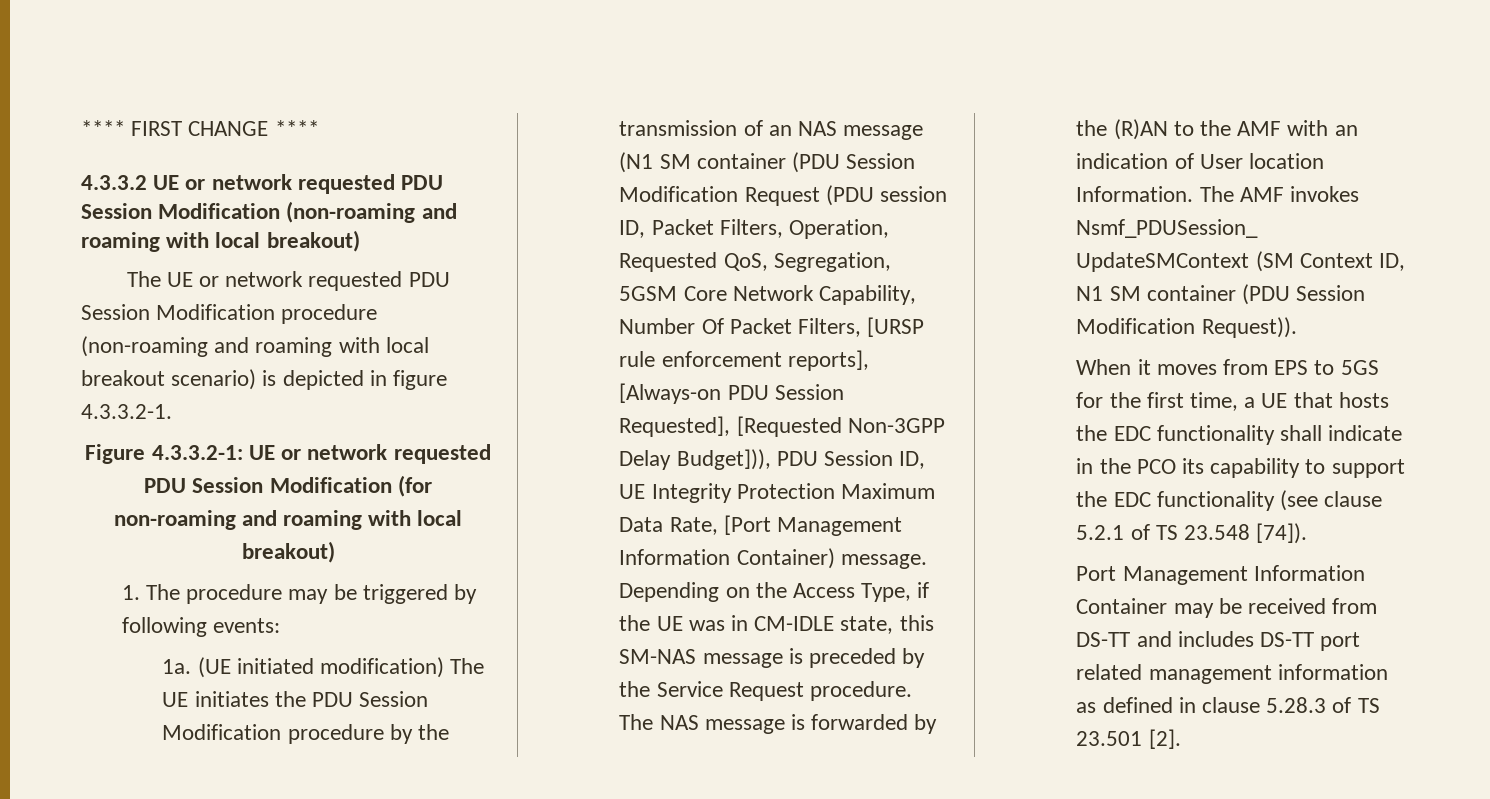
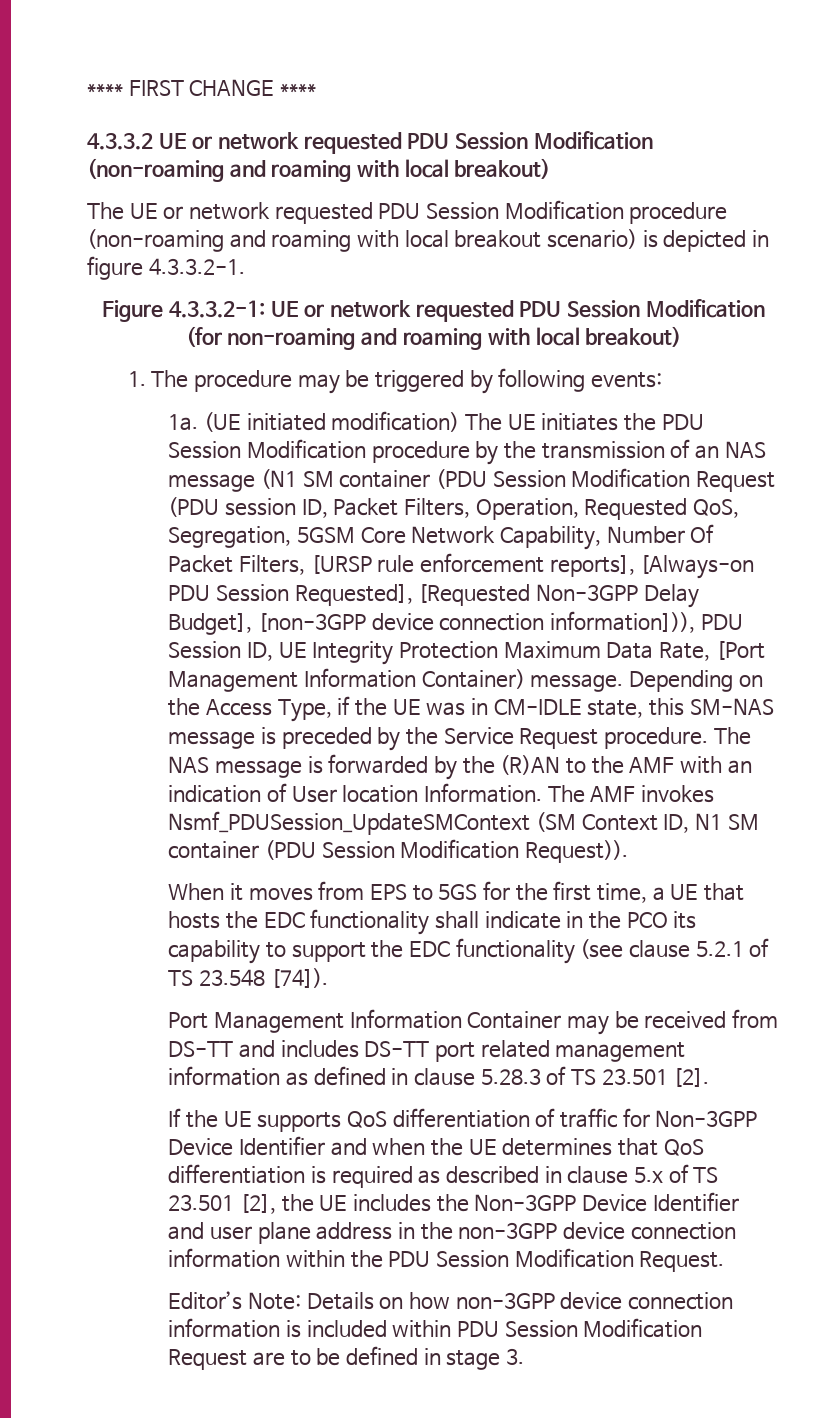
[676,449,771,470] Budget])), -> [168,611,696,635] Budget], [non-3GPP device connection information])),
(1181, 739) none -> [168,1108,758,1132] [168,1136,704,1156] [168,1164,719,1188] [168,1192,739,1214] [168,1222,736,1244] [168,1248,725,1272] [168,1291,734,1310] [168,1318,703,1338] [168,1346,525,1370] // If the UE supports QoS differentiation of traffic for Non-3GPP Device Identifier and when the UE determines that QoS differentiation is required as described in clause 5.x of TS 23.501 [2], the UE includes the Non-3GPP Device Identifier and user plane address in the non-3GPP device connection information within the PDU Session Modification Request. // Editor’s Note: Details on how non-3GPP device connection information is included within PDU Session Modification Request are to be defined in stage 3.

